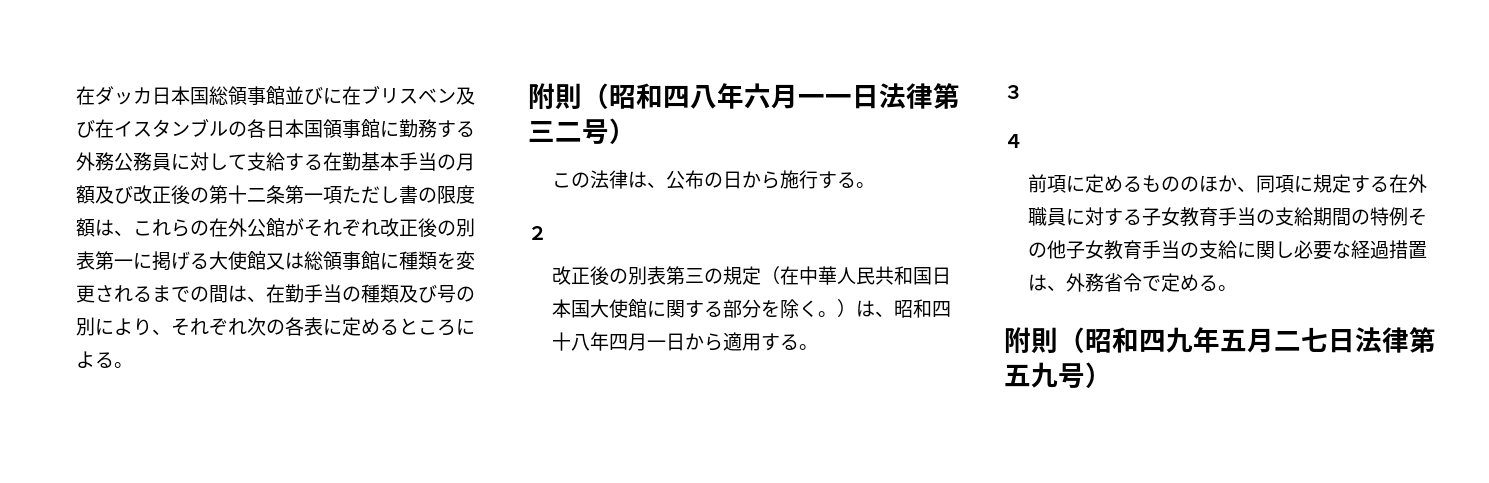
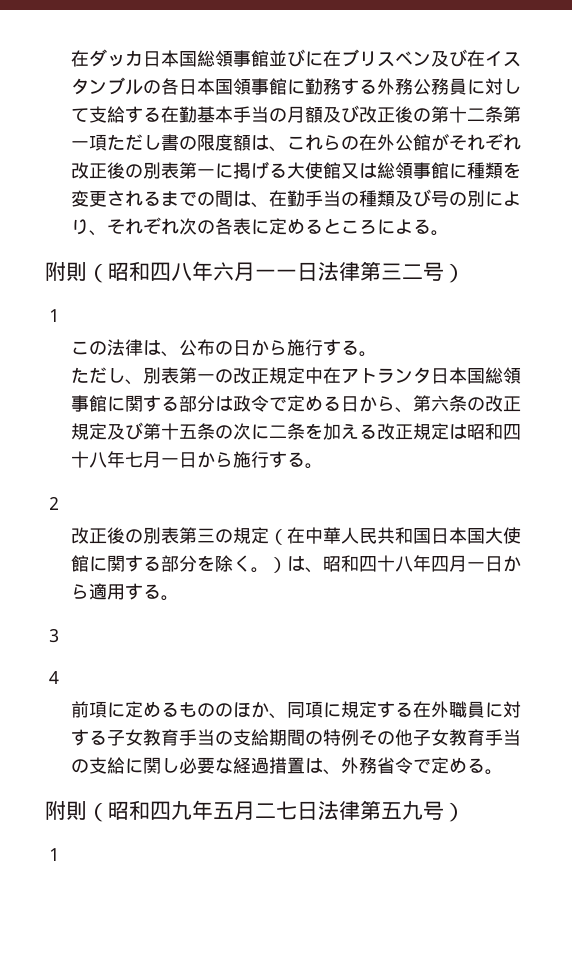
(636, 131) none -> [45,309,63,322] // １
(875, 185) none -> [70,367,521,385] [70,395,521,413] [70,422,521,440] [70,451,323,469] // ただし、別表第一の改正規定中在アトランタ日本国総領事館に関する部分は政令で定める日から、第六条の改正規定及び第十五条の次に二条を加える改正規定は昭和四十八年七月一日から施行する。
(1112, 375) none -> [45,848,63,861] // １

